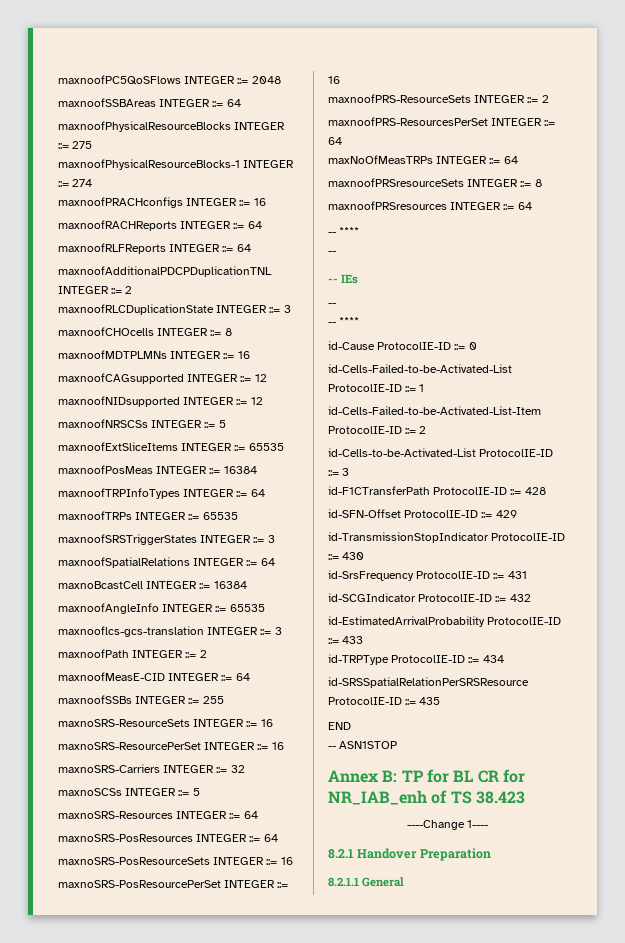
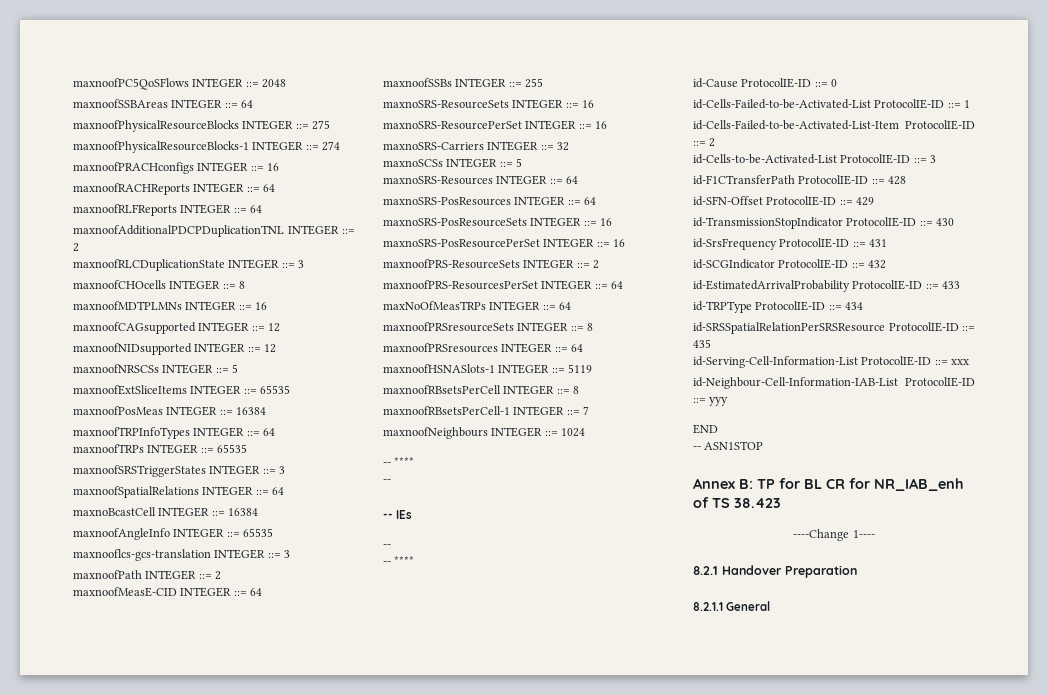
(532, 206) none -> [383,364,593,374] [383,385,580,395] [383,406,590,416] [383,427,586,439] // maxnoofHSNASlots-1 INTEGER ::= 5119 // maxnoofRBsetsPerCell INTEGER ::= 8 // maxnoofRBsetsPerCell-1 INTEGER ::= 7 // maxnoofNeighbours INTEGER ::= 1024
(441, 701) none -> [693,356,970,368] [693,377,975,389] [693,397,729,406] // id-Serving-Cell-Information-List ProtocolIE-ID ::= xxx // id-Neighbour-Cell-Information-IAB-List ProtocolIE-ID ::= yyy

